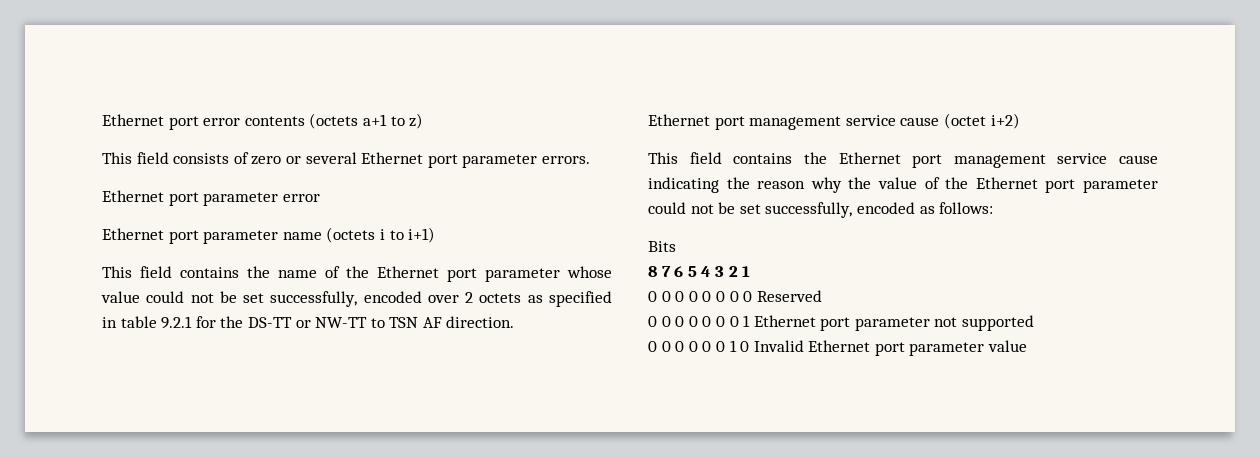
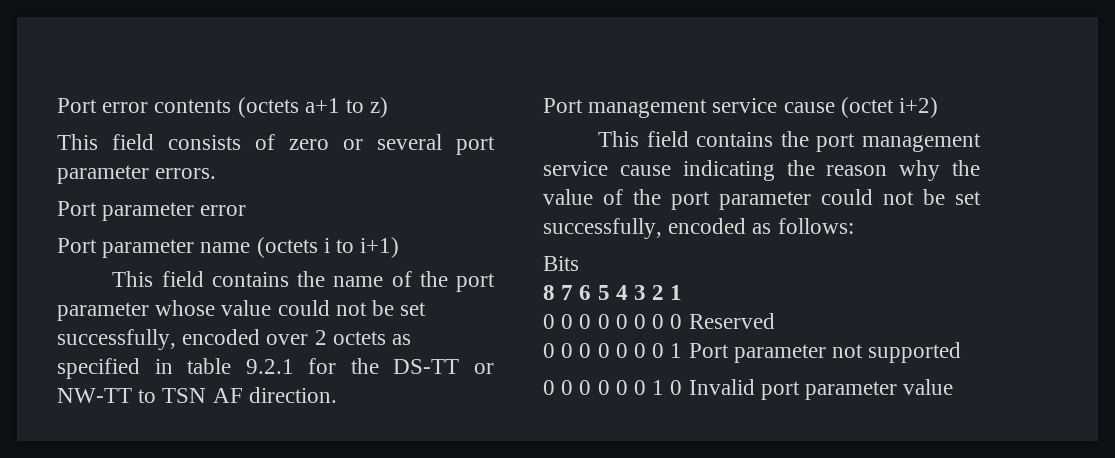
[102,114,199,130] Ethernet port -> [57,98,97,113] Port
[361,152,424,164] Ethernet -> (442, 142) none
[102,190,199,206] Ethernet port -> [57,201,97,216] Port
[102,228,199,244] Ethernet port -> [57,238,97,253] Port
[377,266,439,278] Ethernet -> (448, 279) none
[648,114,745,130] Ethernet port -> [543,98,583,113] Port
[838,152,901,164] Ethernet -> (809, 139) none
[975,177,1038,189] Ethernet -> (661, 197) none
[753,315,851,331] Ethernet port -> [688,343,729,358] Port
[808,340,871,352] Ethernet -> (755, 387) none

